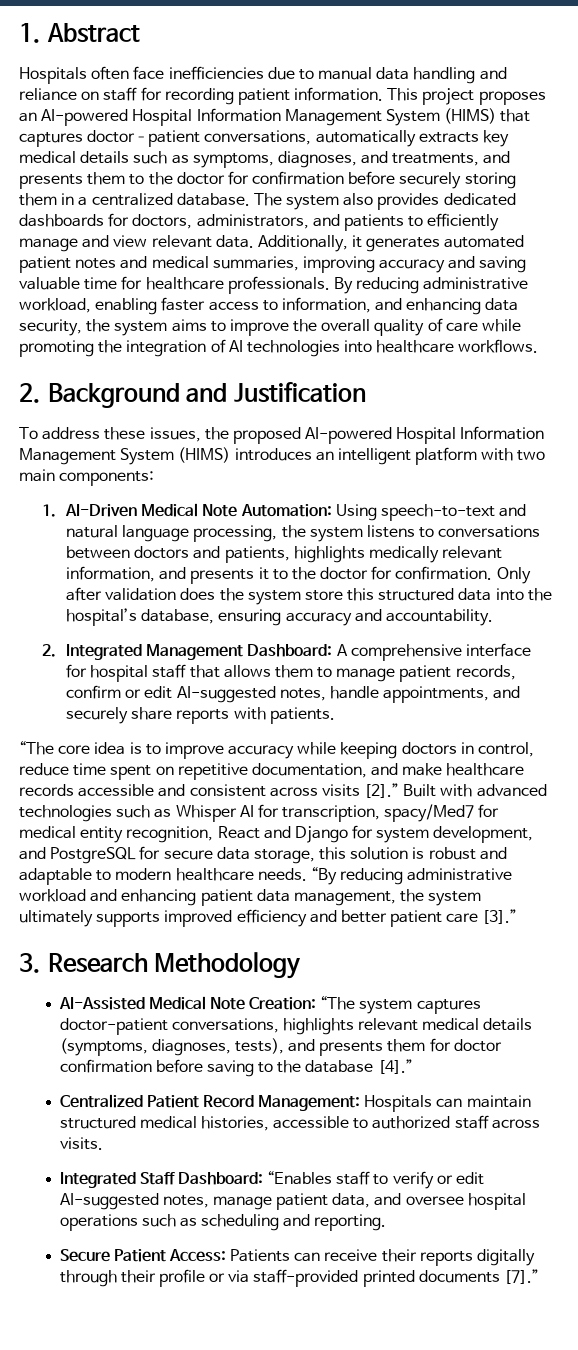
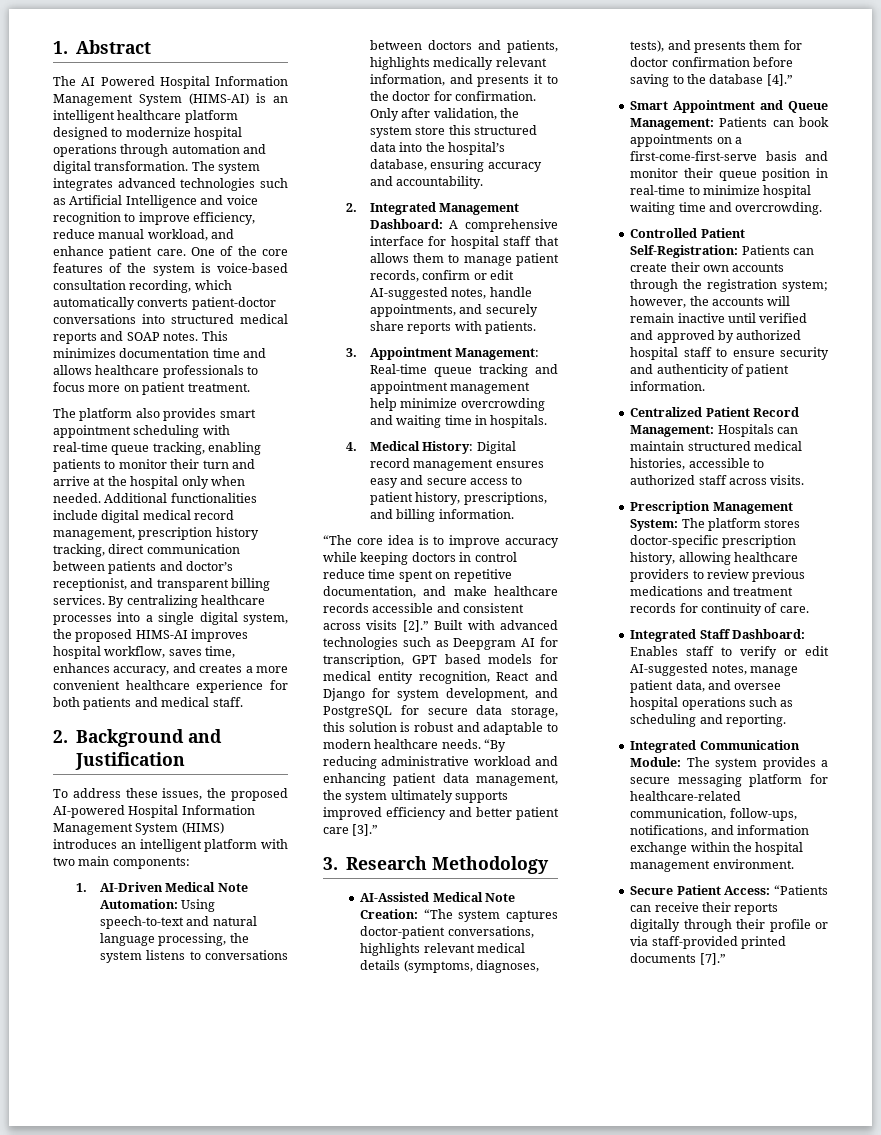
[19,66,507,84] [19,87,546,105] [19,108,531,126] [19,130,509,147] [19,151,511,168] [19,171,516,189] [19,193,516,210] [19,213,500,231] [19,235,525,252] [19,256,527,273] [19,276,529,294] [19,297,519,315] [19,318,522,336] [19,339,539,357] Hospitals often face inefficiencies due to manual data handling and reliance on staff for recording patient information. This project proposes an AI-powered Hospital Information Management System (HIMS) that captures doctor–patient conversations, automatically extracts key medical details such as symptoms, diagnoses, and treatments, and presents them to the doctor for confirmation before securely storing them in a centralized database. The system also provides dedicated dashboards for doctors, administrators, and patients to efficiently manage and view relevant data. Additionally, it generates automated patient notes and medical summaries, improving accuracy and saving valuable time for healthcare professionals. By reducing administrative workload, enabling faster access to information, and enhancing data security, the system aims to improve the overall quality of care while promoting the integration of AI technologies into healthcare workflows. -> [53,76,288,89] [53,93,288,106] [53,110,238,123] [53,127,243,140] [53,144,267,157] [53,161,261,174] [53,178,288,191] [53,195,258,208] [53,212,256,225] [53,229,235,241] [53,246,289,259] [53,263,288,276] [53,280,232,293] [53,297,276,310] [53,314,288,324] [53,331,228,344] [53,348,267,358] [53,365,259,378] [53,382,250,395] [53,408,256,421] [53,425,230,438] [53,442,262,455] [53,459,255,472] [53,476,245,489] [53,493,257,503] [53,510,235,523] [53,527,259,540] [53,544,240,557] [53,561,234,574] [53,578,271,591] [53,595,266,608] [53,612,288,625] [53,629,249,642] [53,646,236,659] [53,663,288,676] [53,680,288,693] [53,697,243,710] The AI Powered Hospital Information Management System (HIMS-AI) is an intelligent healthcare platform designed to modernize hospital operations through automation and digital transformation. The system integrates advanced technologies such as Artificial Intelligence and voice recognition to improve efficiency, reduce manual workload, and enhance patient care. One of the core features of the system is voice-based consultation recording, which automatically converts patient-doctor conversations into structured medical reports and SOAP notes. This minimizes documentation time and allows healthcare professionals to focus more on patient treatment. // The platform also provides smart appointment scheduling with real-time queue tracking, enabling patients to monitor their turn and arrive at the hospital only when needed. Additional functionalities include digital medical record management, prescription history tracking, direct communication between patients and doctor’s receptionist, and transparent billing services. By centralizing healthcare processes into a single digital system, the proposed HIMS-AI improves hospital workflow, saves time, enhances accuracy, and creates a more convenient healthcare experience for both patients and medical staff.
[105,588,216,601] validation does -> [433,108,497,120] validation,
(335, 715) none -> [346,347,540,360] [369,364,558,377] [369,381,531,394] [369,398,545,411] [369,415,548,428] [346,441,516,454] [369,458,544,471] [369,475,523,488] [369,492,547,505] [369,509,514,522] // 3. Appointment Management: Real-time queue tracking and appointment management help minimize overcrowding and waiting time in hospitals. // 4. Medical History: Digital record management ensures easy and secure access to patient history, prescriptions, and billing information.
[478,742,535,757] control, -> [474,552,517,562] control
[175,805,237,822] Whisper -> [453,638,517,650] Deepgram
[384,804,475,822] spacy/Med7 -> [411,654,533,664] GPT based models
(413, 1066) none -> [630,100,828,113] [630,117,829,130] [630,134,742,147] [630,151,828,161] [630,168,828,181] [630,185,812,198] [630,202,823,215] [630,228,745,238] [630,245,814,258] [630,262,785,272] [630,279,828,292] [630,296,791,308] [630,313,808,323] [630,330,802,343] [630,347,829,360] [630,364,790,377] [630,381,706,391] // Smart Appointment and Queue Management: Patients can book appointments on a first-come-first-serve basis and monitor their queue position in real-time to minimize hospital waiting time and overcrowding. // Controlled Patient Self-Registration: Patients can create their own accounts through the registration system; however, the accounts will remain inactive until verified and approved by authorized hospital staff to ensure security and authenticity of patient information.
(103, 1143) none -> [630,501,793,514] [630,518,801,531] [630,535,796,548] [630,552,798,565] [630,569,806,582] [630,586,793,596] [630,603,809,616] // Prescription Management System: The platform stores doctor-specific prescription history, allowing healthcare providers to review previous medications and treatment records for continuity of care.
[267,1171,333,1185] “Enables -> [630,646,679,656] Enables
(387, 1222) none -> [630,740,800,753] [630,757,828,770] [630,774,828,787] [630,791,742,801] [630,808,797,821] [630,825,809,837] [630,842,804,855] [630,859,794,872] // Integrated Communication Module: The system provides a secure messaging platform for healthcare-related communication, follow-ups, notifications, and information exchange within the hospital management environment.
[230,1249,291,1262] Patients -> [774,885,828,895] “Patients

